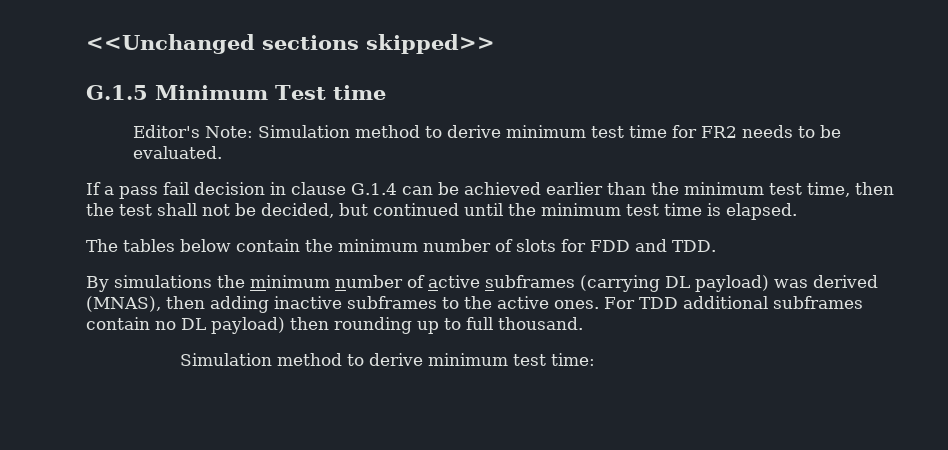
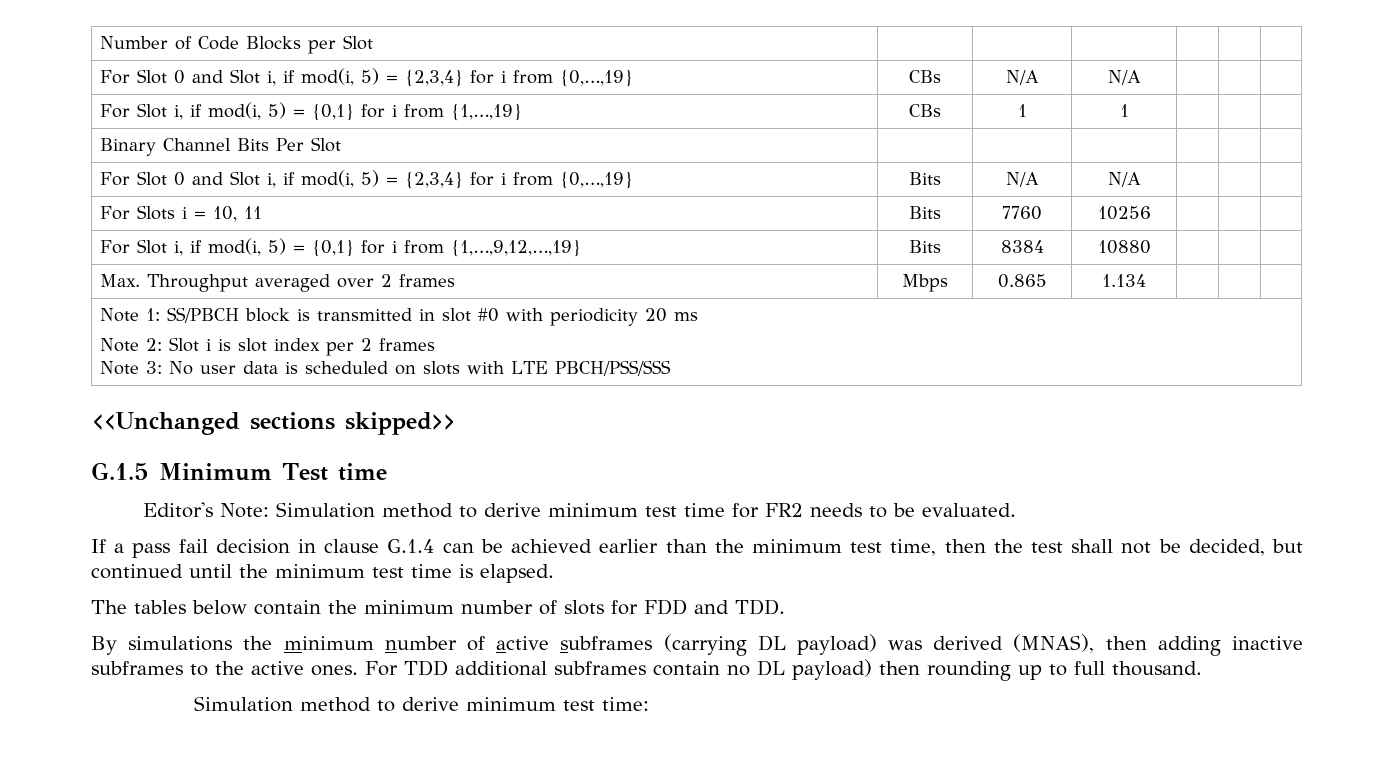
(86, 44) none -> [100,35,374,54] [100,68,634,87] [909,70,941,83] [1005,70,1039,85] [1107,70,1141,85] [100,102,523,121] [909,104,941,117] [1017,104,1027,117] [1119,104,1129,117] [100,137,342,156] [100,170,634,189] [909,172,941,185] [1005,172,1039,187] [1107,172,1141,187] [100,205,263,222] [909,206,941,219] [1002,206,1042,220] [1097,206,1151,220] [100,238,582,257] [909,240,941,253] [1000,240,1044,253] [1097,240,1151,254] [100,274,456,292] [902,274,948,292] [997,274,1047,288] [1102,274,1146,287] [100,307,699,326] [100,337,436,356] [100,360,672,376] Number of Code Blocks per Slot | | | | | | // For Slot 0 and Slot i, if mod(i, 5) = {2,3,4} for i from {0,…,19} | CBs | N/A | N/A | | | // For Slot i, if mod(i, 5) = {0,1} for i from {1,…,19} | CBs | 1 | 1 | | | // Binary Channel Bits Per Slot | | | | | | // For Slot 0 and Slot i, if mod(i, 5) = {2,3,4} for i from {0,…,19} | Bits | N/A | N/A | | | // For Slots i = 10, 11 | Bits | 7760 | 10256 | | | // For Slot i, if mod(i, 5) = {0,1} for i from {1,…,9,12,…,19} | Bits | 8384 | 10880 | | | // Max. Throughput averaged over 2 frames | Mbps | 0.865 | 1.134 | | | // Note 1: SS/PBCH block is transmitted in slot #0 with periodicity 20 ms // Note 2: Slot i is slot index per 2 frames // Note 3: No user data is scheduled on slots with LTE PBCH/PSS/SSS //

